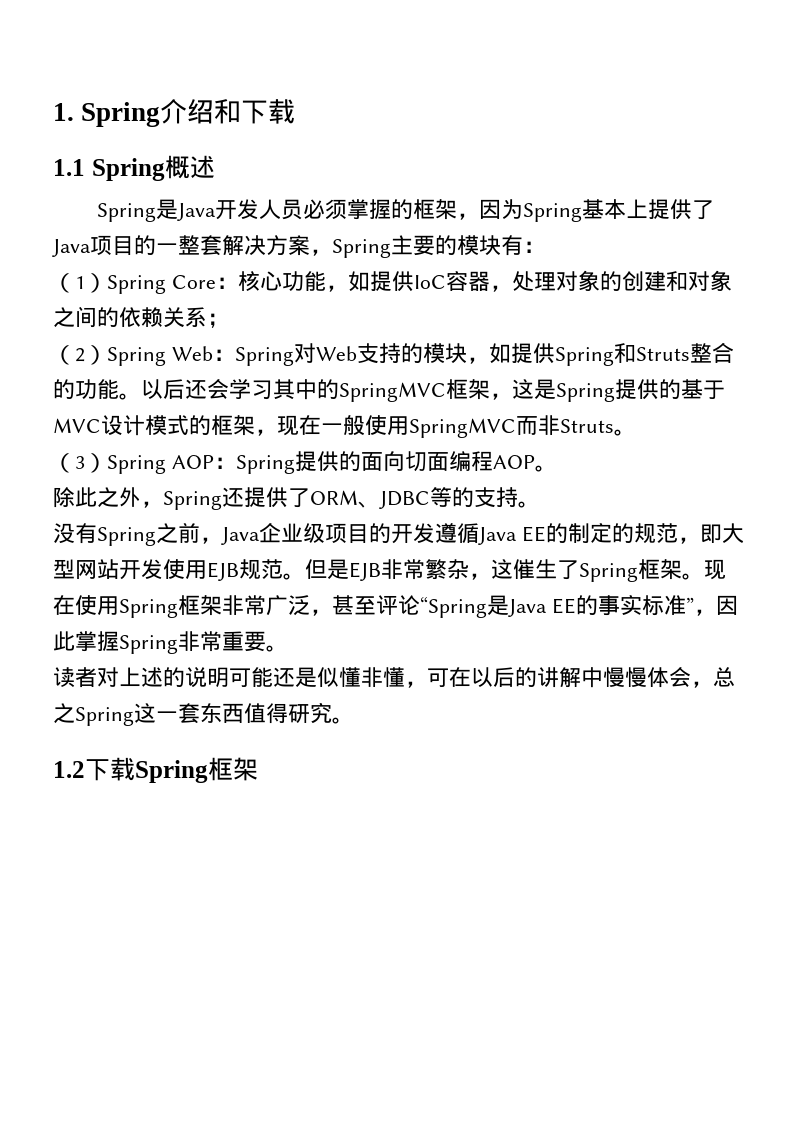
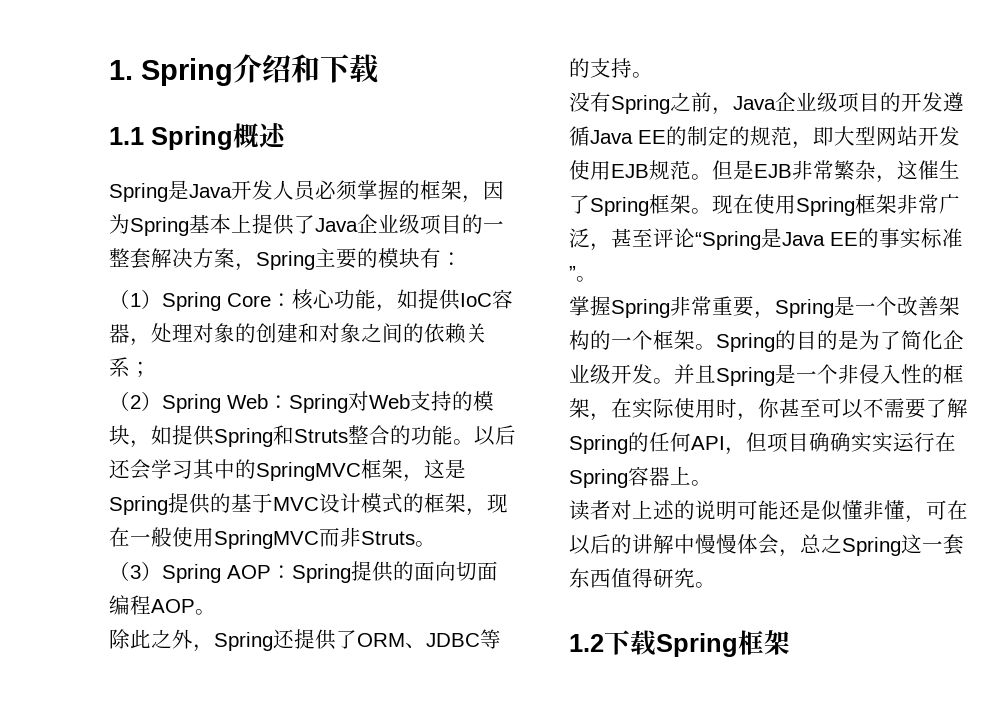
(91, 248) none -> [357,214,420,234] 企业级
[693,595,738,616] [53,631,75,651] ，因此 -> [576,276,597,282] 。 //
(266, 641) none -> [754,296,960,319] [569,330,964,352] [569,364,964,386] [569,398,968,421] [569,432,956,455] [569,466,691,488] ，Spring是一个改善架构的一个框架。Spring的目的是为了简化企业级开发。并且Spring是一个非侵入性的框架，在实际使用时，你甚至可以不需要了解Spring的任何API，但项目确确实实运行在Spring容器上

